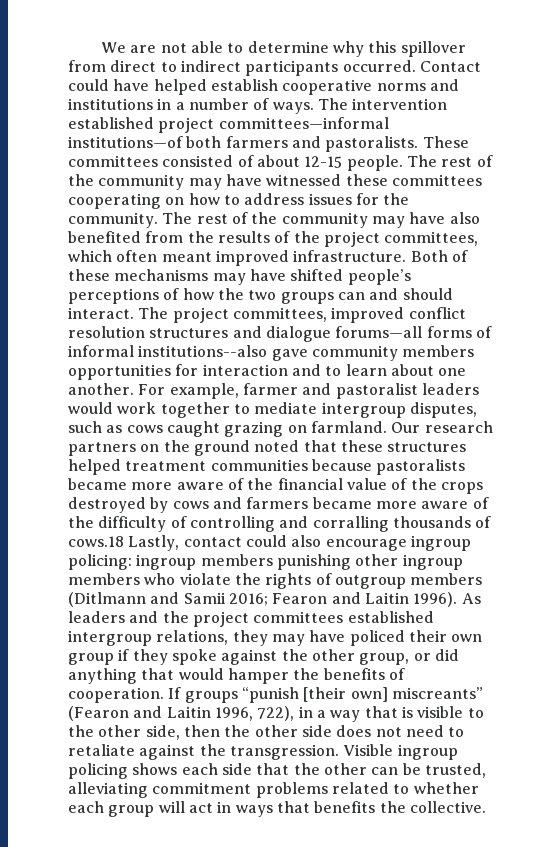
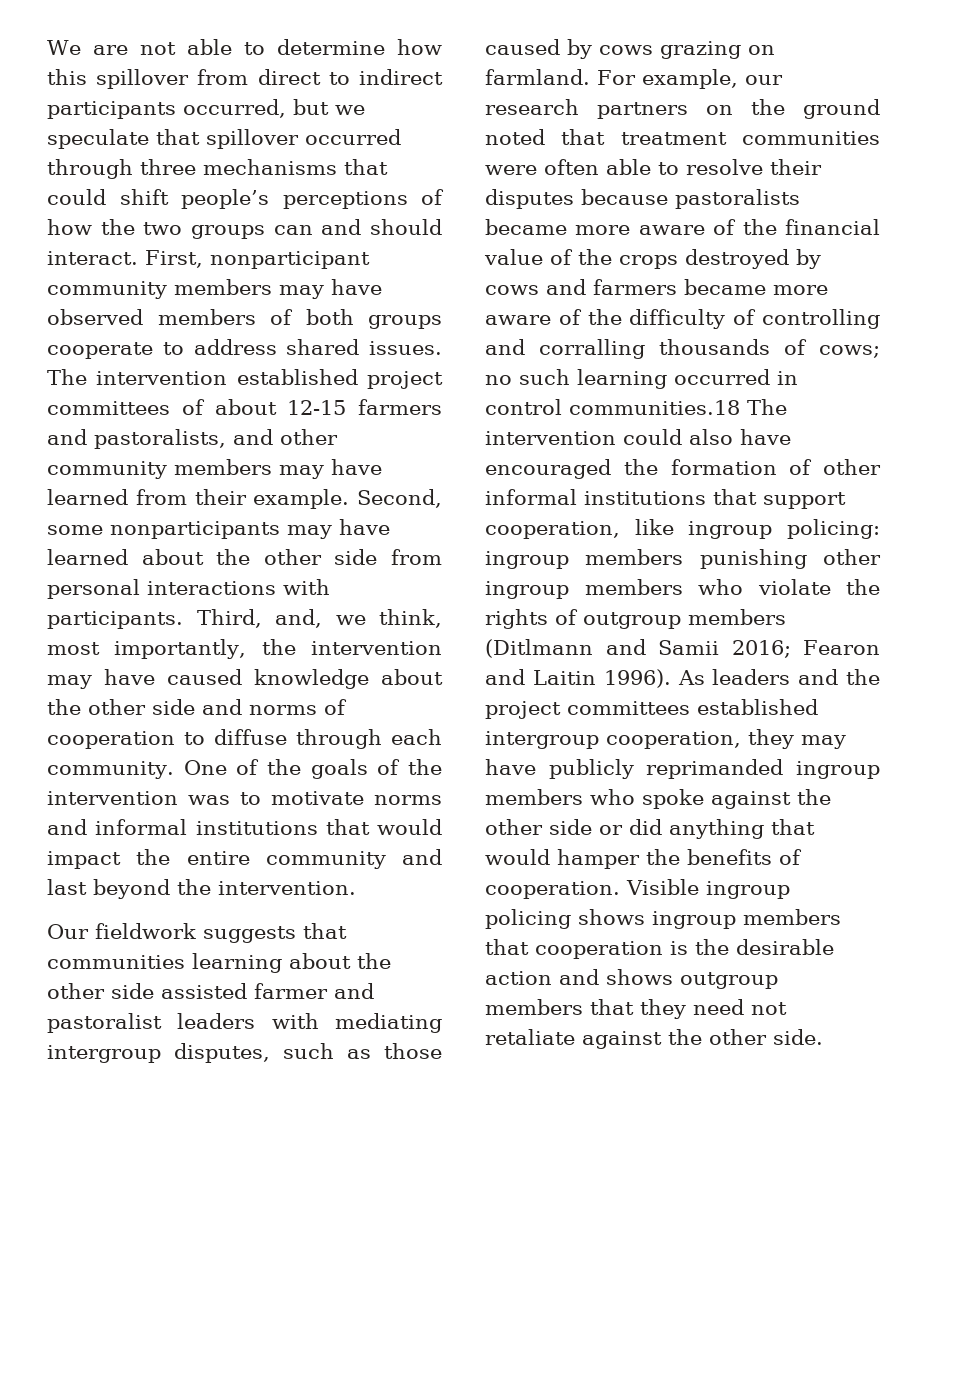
[332,41,364,57] why -> [397,39,442,55] how
[342,60,481,72] [68,79,459,95] [68,98,448,114] [68,117,389,133] [68,136,469,152] [68,155,493,171] [68,174,482,190] [68,193,410,209] [68,212,480,228] [68,231,479,247] [68,250,468,266] [68,269,344,285] occurred. Contact could have helped establish cooperative norms and institutions in a number of ways. The intervention established project committees—informal institutions—of both farmers and pastoralists. These committees consisted of about 12-15 people. The rest of the community may have witnessed these committees cooperating on how to address issues for the community. The rest of the community may have also benefited from the results of the project committees, which often meant improved infrastructure. Both of these mechanisms may have shifted -> [183,99,365,118] [47,129,401,149] [47,159,388,179] [47,189,169,205] occurred, but we speculate that spillover occurred through three mechanisms that could shift
[138,307,466,323] [68,326,492,342] [68,345,475,361] [68,364,467,380] [68,383,479,399] [68,402,477,418] [68,421,421,437] The project committees, improved conflict resolution structures and dialogue forums—all forms of informal institutions--also gave community members opportunities for interaction and to learn about one another. For example, farmer and pastoralist leaders would work together to mediate intergroup disputes, such as cows caught grazing on farmland. Our -> [145,250,370,269] [47,279,382,299] [47,309,442,329] [47,339,442,359] [47,369,443,389] [47,399,442,415] [47,429,338,449] [47,459,382,479] [47,489,442,509] [47,519,390,539] [47,549,442,565] [47,579,330,599] [47,609,442,629] [47,639,442,659] [47,669,443,689] [47,699,347,715] [47,729,442,749] [47,759,442,779] [47,791,442,805] [47,819,442,835] [47,849,442,869] [47,879,356,899] [47,923,347,943] [47,953,391,973] [47,983,374,999] [47,1013,442,1033] [47,1043,442,1063] [485,39,775,59] [485,69,783,89] First, nonparticipant community members may have observed members of both groups cooperate to address shared issues. The intervention established project committees of about 12-15 farmers and pastoralists, and other community members may have learned from their example. Second, some nonparticipants may have learned about the other side from personal interactions with participants. Third, and, we think, most importantly, the intervention may have caused knowledge about the other side and norms of cooperation to diffuse through each community. One of the goals of the intervention was to motivate norms and informal institutions that would impact the entire community and last beyond the intervention. // Our fieldwork suggests that communities learning about the other side assisted farmer and pastoralist leaders with mediating intergroup disputes, such as those caused by cows grazing on farmland. For example, our
[340,440,467,452] [68,459,308,475] these structures helped treatment communities -> [620,131,880,145] [485,159,822,175] [485,189,574,209] treatment communities were often able to resolve their disputes
[68,535,407,551] cows.18 Lastly, contact could also encourage -> [819,345,880,358] [485,369,798,389] [485,399,787,415] [485,429,791,445] [485,459,881,479] [485,489,846,509] [485,519,674,539] cows; no such learning occurred in control communities.18 The intervention could also have encouraged the formation of other informal institutions that support cooperation, like
[156,630,229,645] relations, -> [606,731,741,749] cooperation,
[349,630,483,646] [68,649,168,665] policed their own group if they -> [548,759,880,779] [485,789,635,805] publicly reprimanded ingroup members who
[359,653,410,665] group, -> [549,819,592,835] side
[168,687,483,703] [68,706,484,722] [68,725,465,740] [68,744,458,760] [68,763,486,779] [68,782,479,798] [68,801,486,817] If groups “punish [their own] miscreants” (Fearon and Laitin 1996, 722), in a way that is visible to the other side, then the other side does not need to retaliate against the transgression. Visible ingroup policing shows each side that the other can be trusted, alleviating commitment problems related to whether each group will act in ways that benefits the collective. -> [626,879,790,899] [485,909,841,929] [485,939,834,959] [485,969,778,989] [485,999,787,1019] [485,1029,823,1049] Visible ingroup policing shows ingroup members that cooperation is the desirable action and shows outgroup members that they need not retaliate against the other side.

